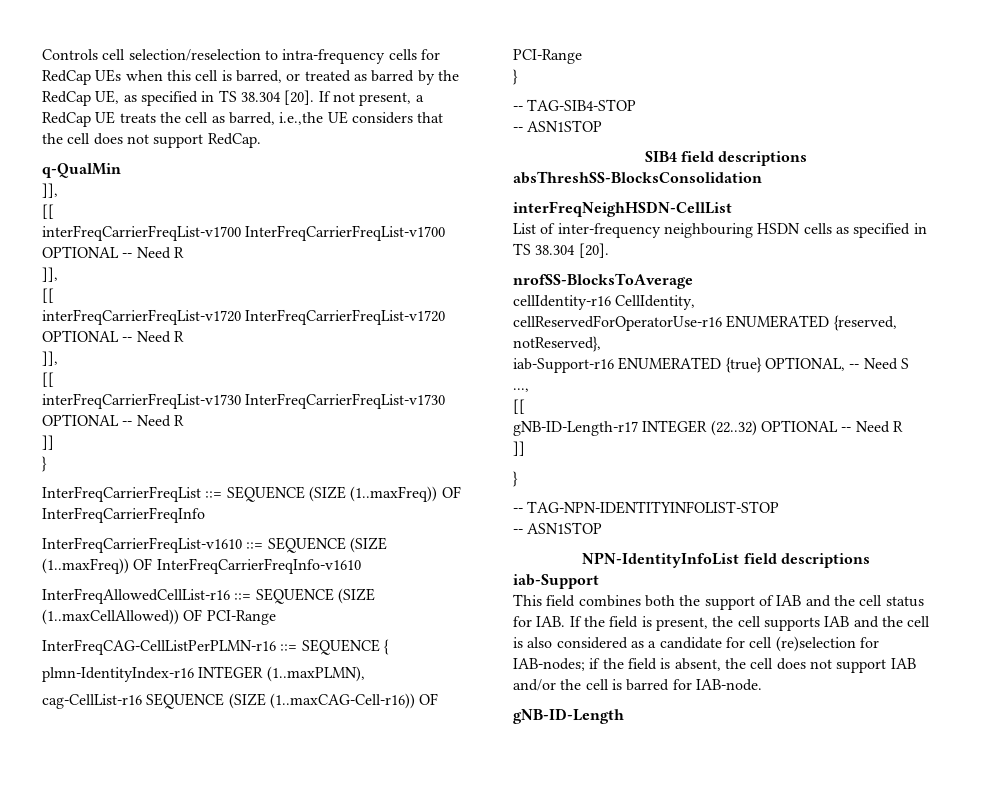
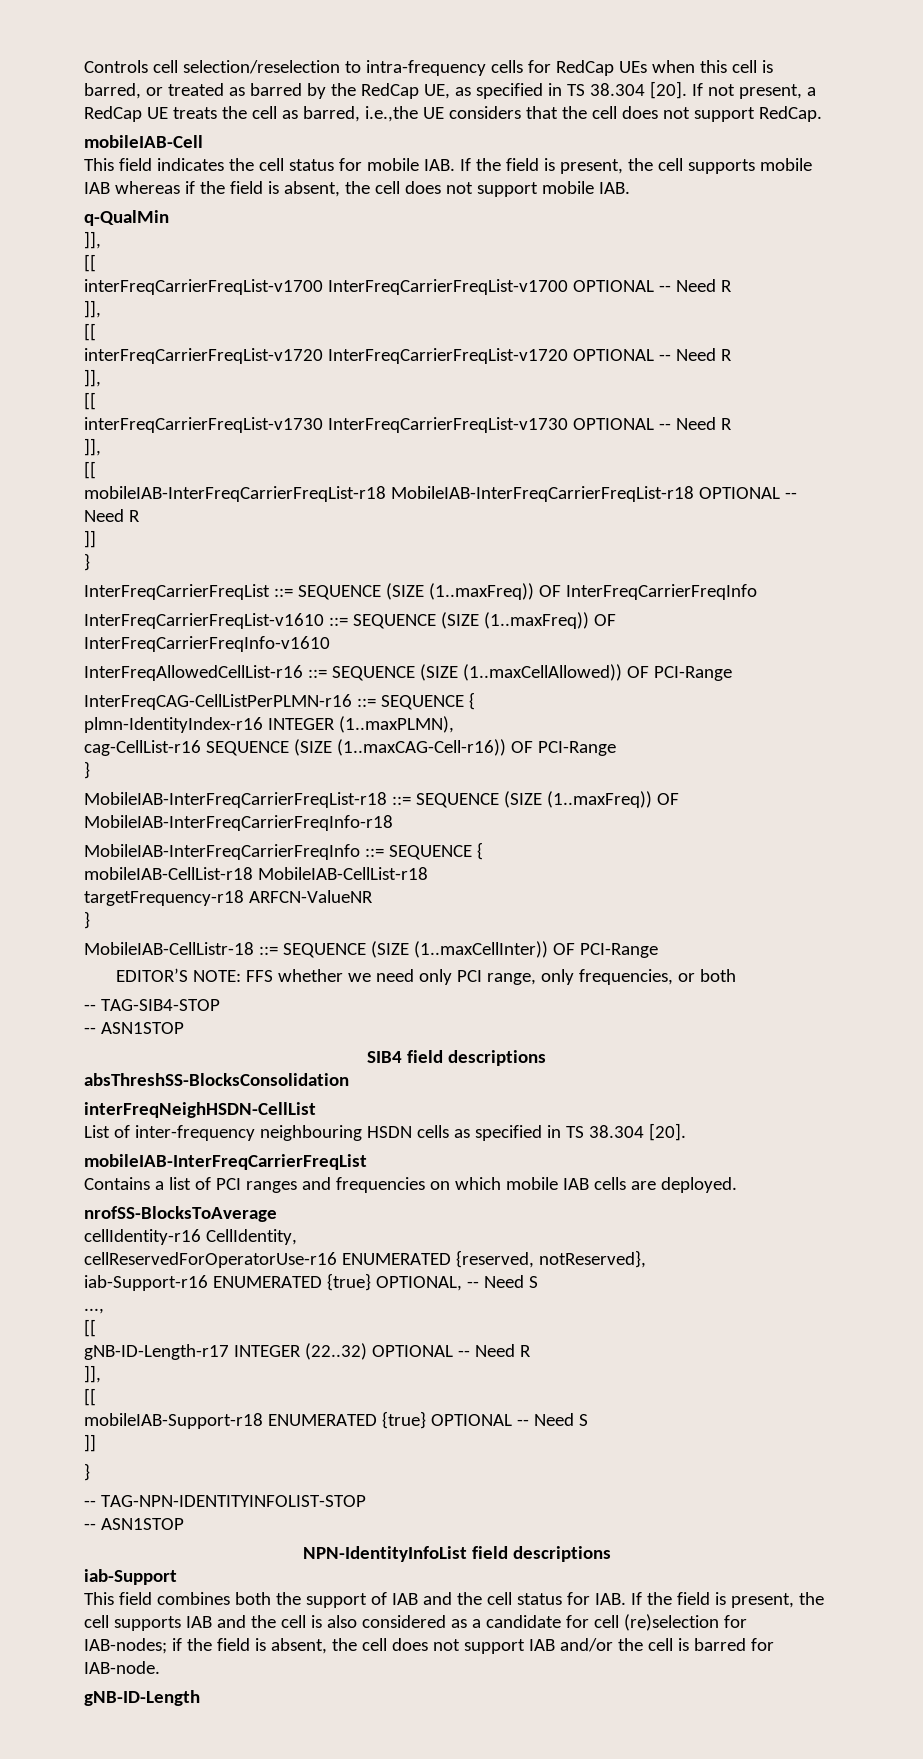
(261, 140) none -> [84,135,203,148] [84,158,812,174] [84,181,630,197] // mobileIAB-Cell // This field indicates the cell status for mobile IAB. If the field is present, the cell supports mobile IAB whereas if the field is absent, the cell does not support mobile IAB.
(184, 420) none -> [84,438,101,456] [84,461,96,479] [84,486,797,502] [84,509,140,522] // ]], // [[ // mobileIAB-InterFreqCarrierFreqList-r18 MobileIAB-InterFreqCarrierFreqList-r18 OPTIONAL -- Need R
(518, 77) none -> [84,791,679,808] [84,815,393,831] [84,842,483,860] [84,867,428,880] [84,890,373,906] [84,911,90,929] [84,941,658,958] [116,968,737,985] // MobileIAB-InterFreqCarrierFreqList-r18 ::= SEQUENCE (SIZE (1..maxFreq)) OF MobileIAB-InterFreqCarrierFreqInfo-r18 // MobileIAB-InterFreqCarrierFreqInfo ::= SEQUENCE { // mobileIAB-CellList-r18 MobileIAB-CellList-r18 // targetFrequency-r18 ARFCN-ValueNR // } // MobileIAB-CellListr-18 ::= SEQUENCE (SIZE (1..maxCellInter)) OF PCI-Range // EDITOR’S NOTE: FFS whether we need only PCI range, only frequencies, or both
(609, 250) none -> [84,1154,367,1170] [84,1177,737,1193] // mobileIAB-InterFreqCarrierFreqList // Contains a list of PCI ranges and frequencies on which mobile IAB cells are deployed.
(903, 426) none -> [84,1365,101,1383] [84,1388,96,1406] [84,1411,588,1429] // ]], // [[ // mobileIAB-Support-r18 ENUMERATED {true} OPTIONAL -- Need S

